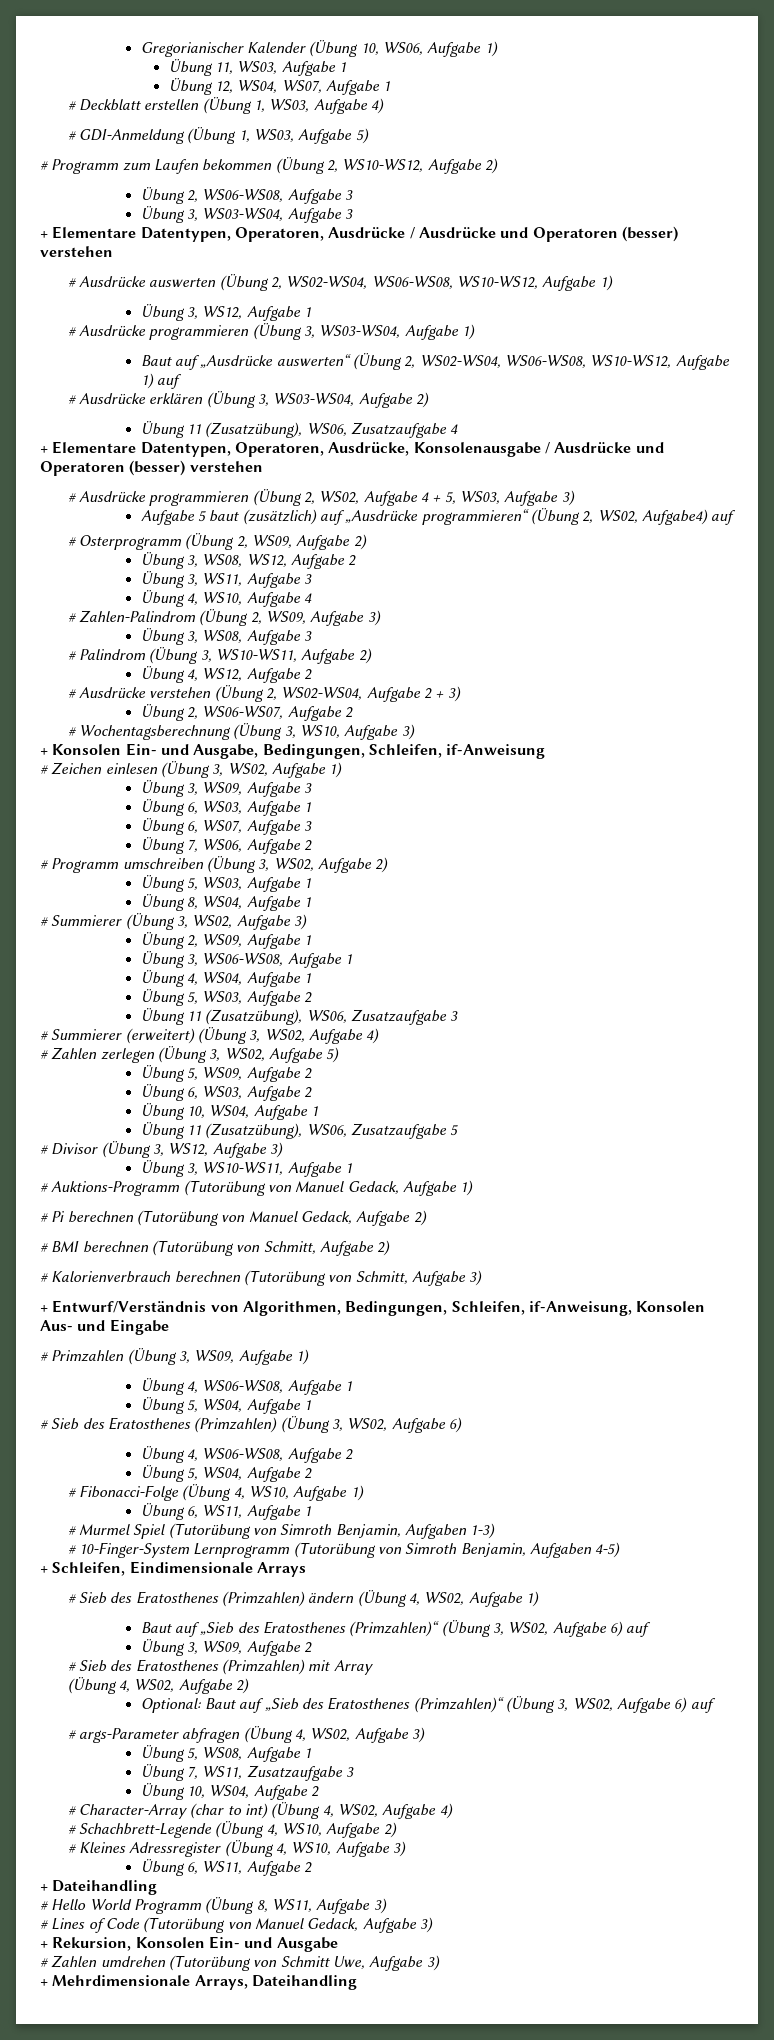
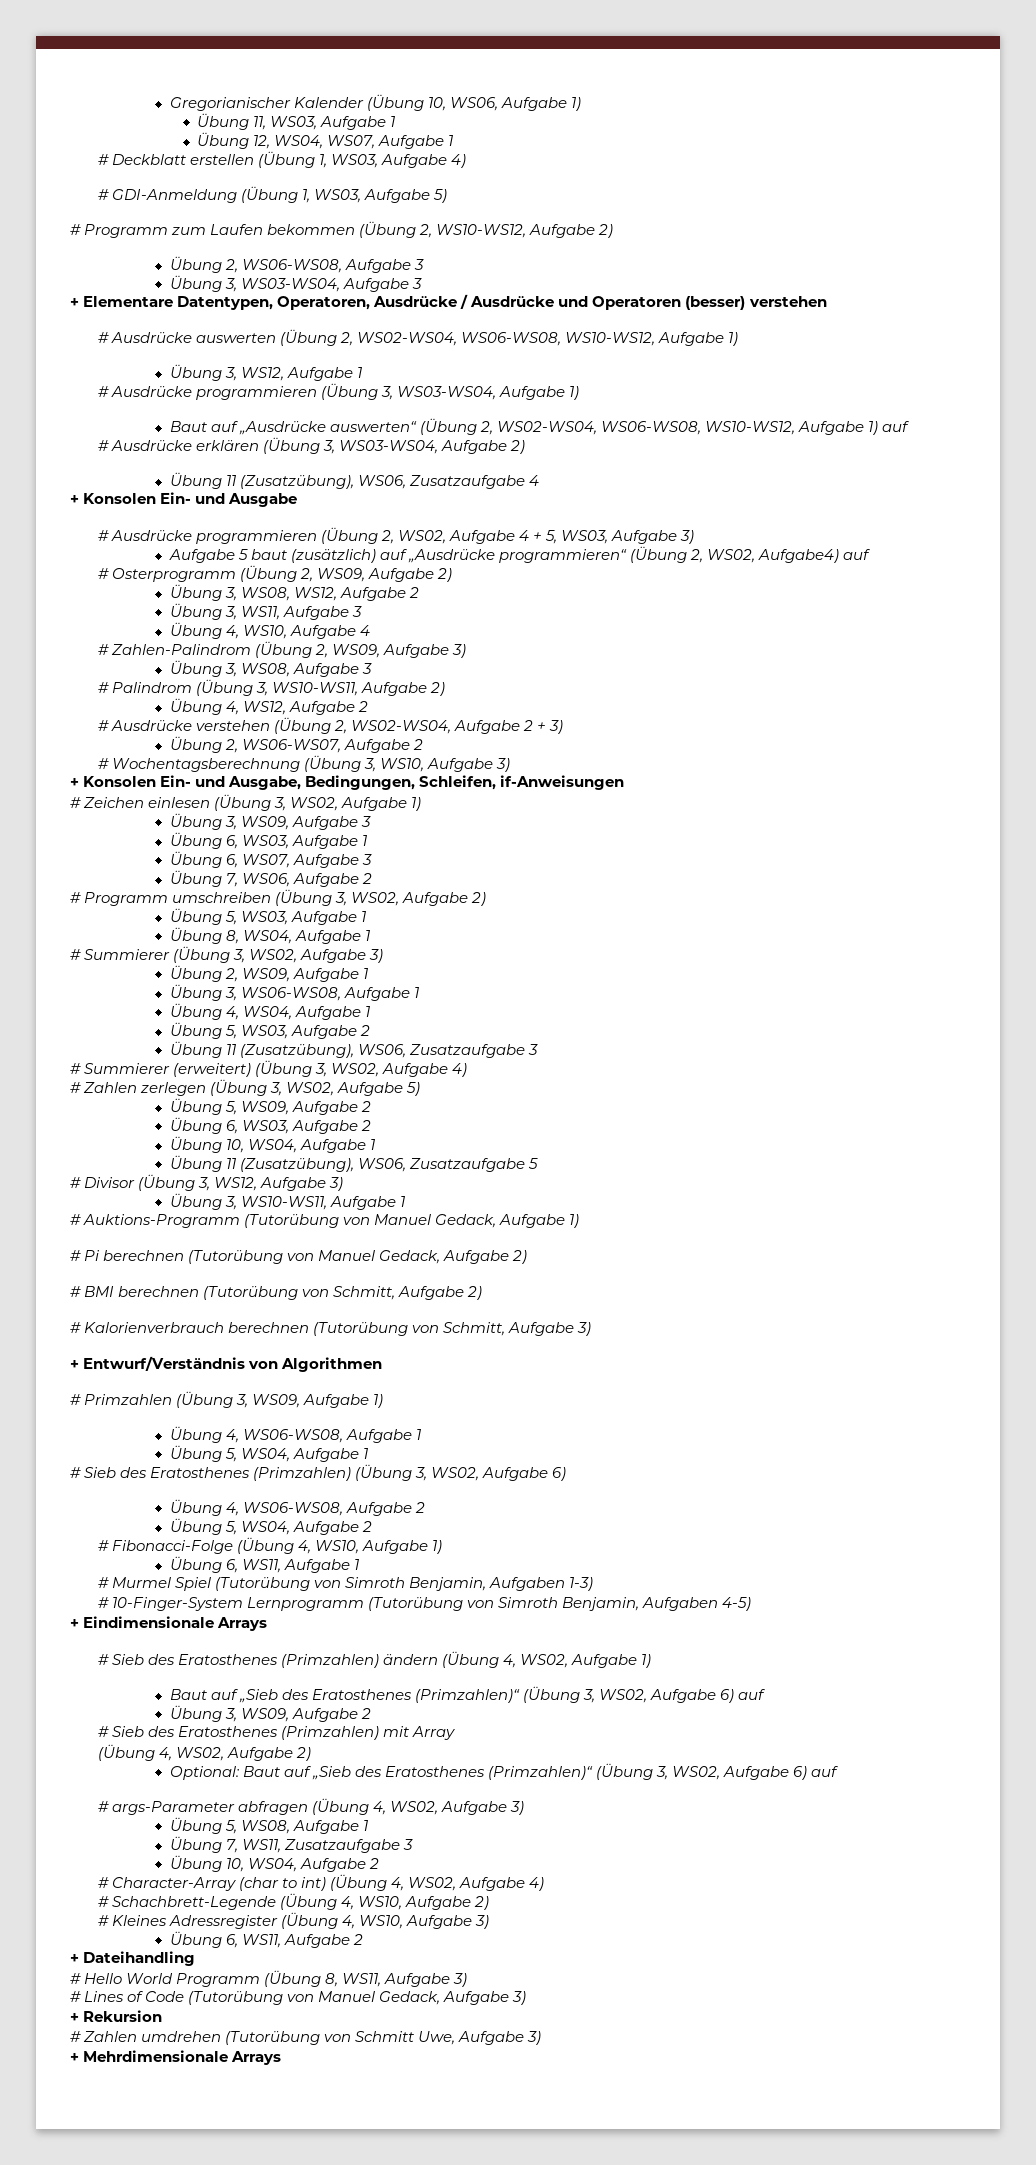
[52,441,664,457] [40,460,263,476] Elementare Datentypen, Operatoren, Ausdrücke, Konsolenausgabe / Ausdrücke und Operatoren (besser) verstehen -> [83,492,298,507] Konsolen Ein- und Ausgabe
[446,744,546,759] if-Anweisung -> [500,775,625,790] if-Anweisungen
[242,1301,706,1316] [40,1319,169,1335] Algorithmen, Bedingungen, Schleifen, if-Anweisung, Konsolen Aus- und Eingabe -> [281,1357,383,1372] Algorithmen
[52,1562,126,1576] Schleifen, -> (79, 1623) none
[52,1936,338,1952] Rekursion, Konsolen Ein- und Ausgabe -> [83,2010,163,2022] Rekursion
[194,1975,357,1990] Arrays, Dateihandling -> [231,2051,282,2065] Arrays

